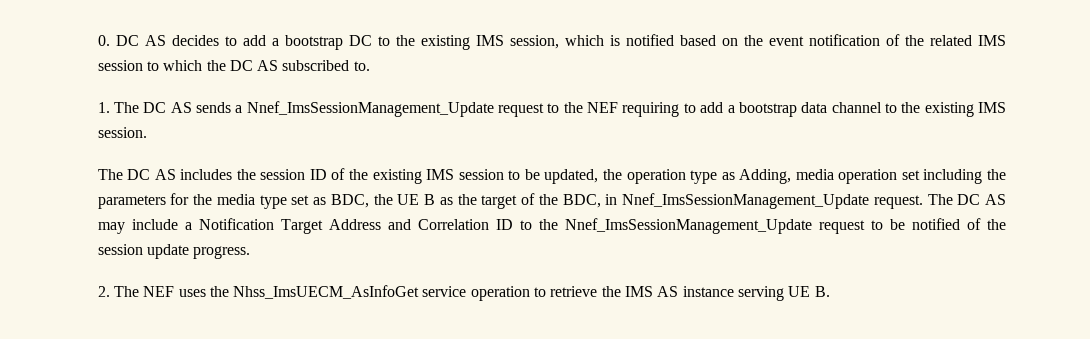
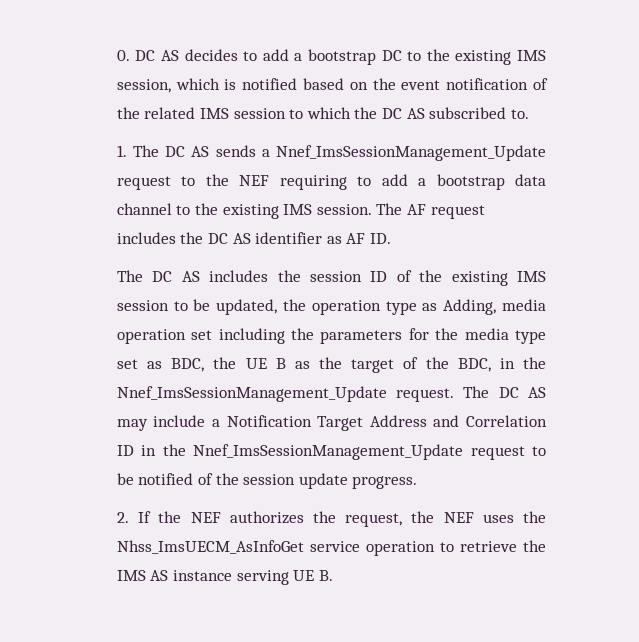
(147, 132) none -> [376,203,485,219] [116,232,392,244] The AF request includes the DC AS identifier as AF ID.
(618, 199) none -> [522,357,546,369] the
[519,220,532,230] to -> [141,445,157,456] in
[113,286,139,297] The -> [138,511,435,527] If the NEF authorizes the request, the

